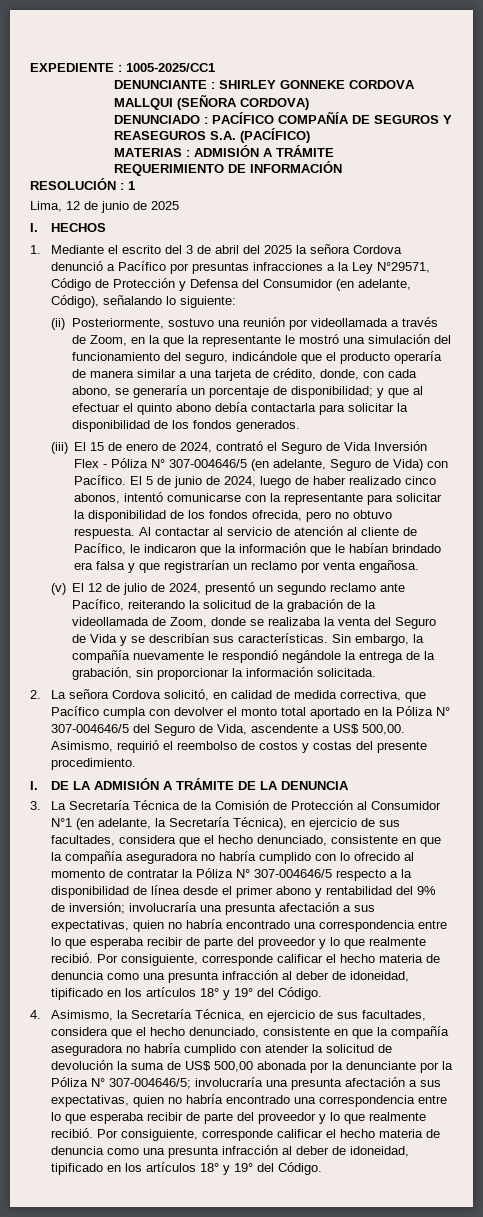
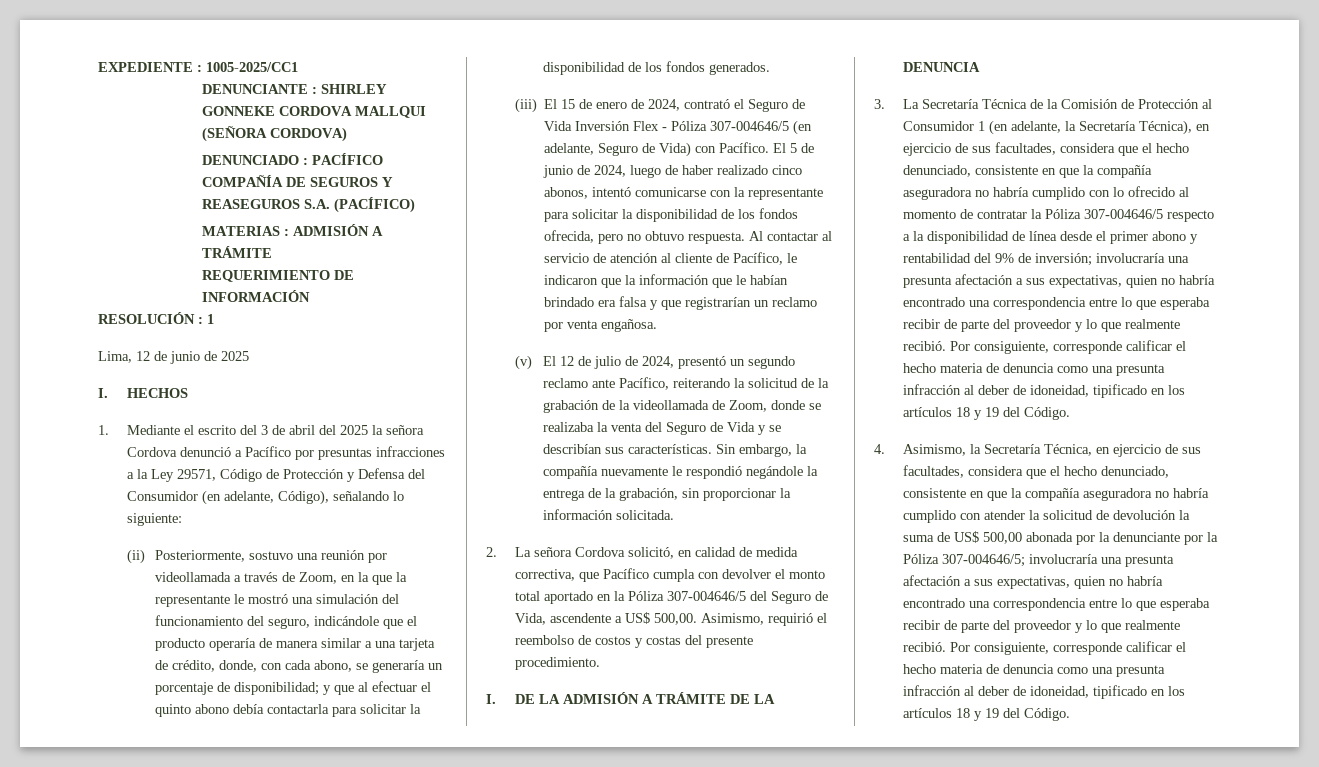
[376,262,430,273] N°29571, -> [176,469,216,481] 29571,
[151,459,166,468] N° -> (707, 126) none
[435,707,450,716] N° -> (664, 596) none
[50,818,72,827] N°1 -> [977,121,985,131] 1
[235,869,250,878] N° -> (1081, 214) none
[199,988,253,1000] 18° y 19° -> [955,407,999,420] 18 y 19
[90,1078,105,1087] N° -> (939, 559) none
[199,1163,253,1175] 18° y 19° -> [955,708,999,721] 18 y 19

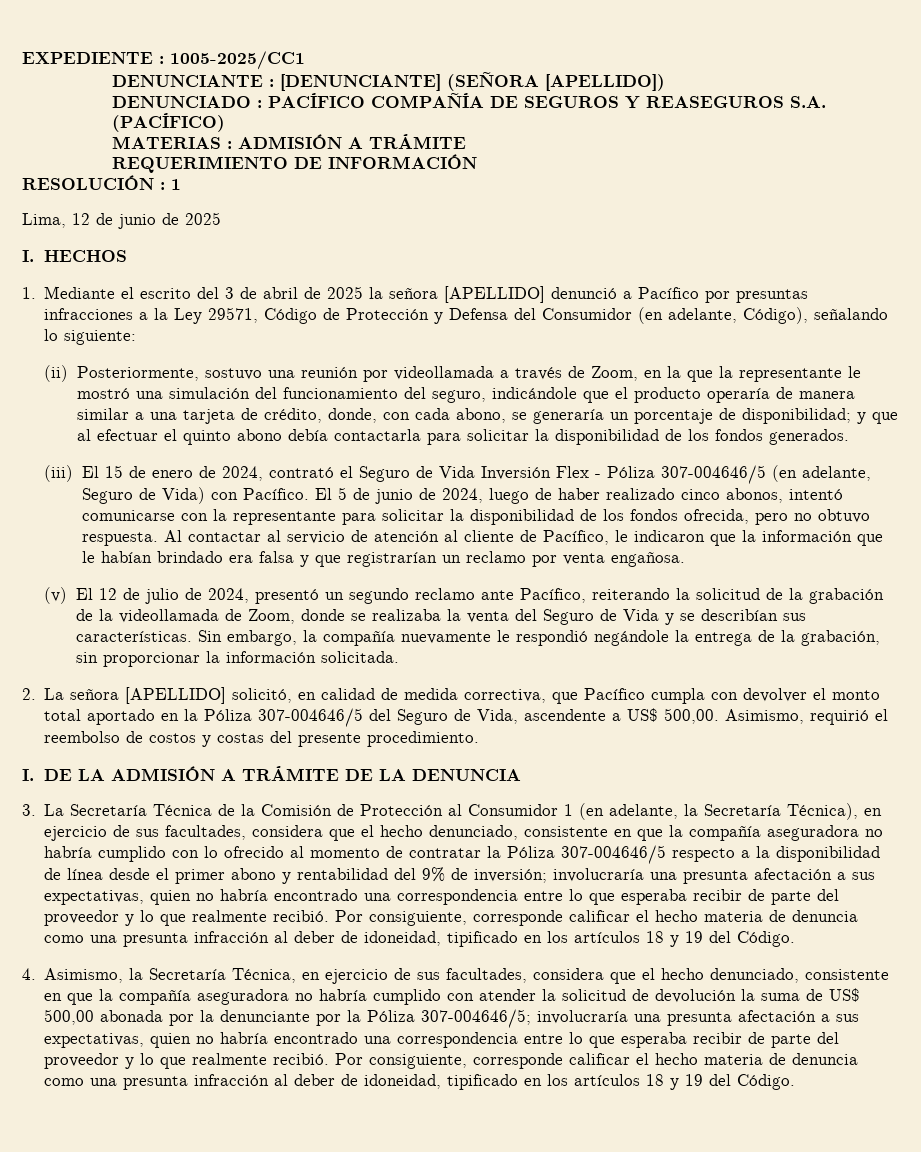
[321,84,388,94] [202,106,427,118] [202,126,348,142] SHIRLEY GONNEKE CORDOVA MALLQUI (SEÑORA CORDOVA) -> [279,72,665,91] [DENUNCIANTE] (SEÑORA [APELLIDO])
[318,425,336,435] del -> [304,287,322,299] de
[126,447,177,457] Cordova -> [444,286,546,303] [APELLIDO]
[574,547,625,557] Cordova -> [125,687,227,704] [APELLIDO]

